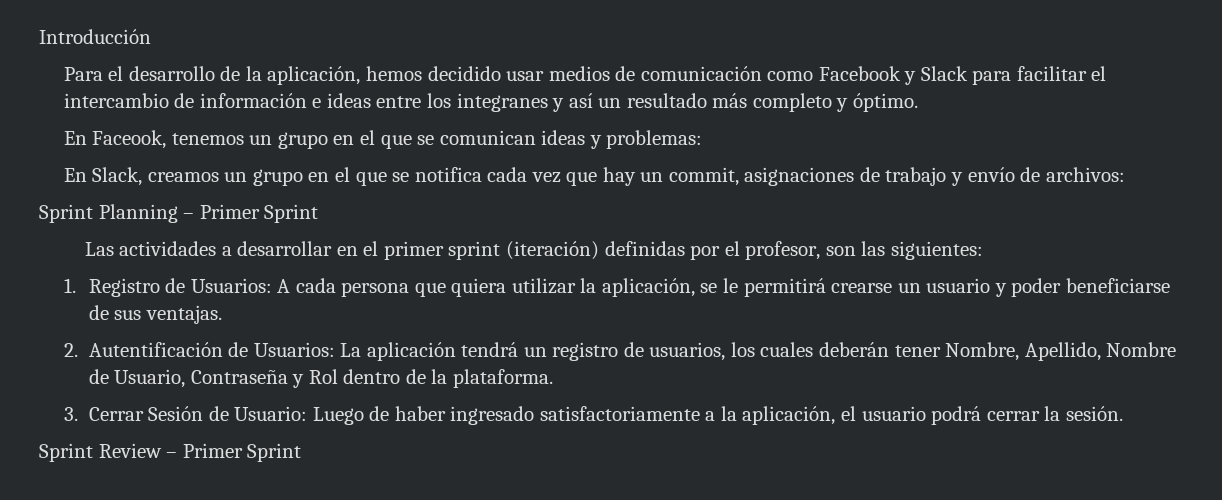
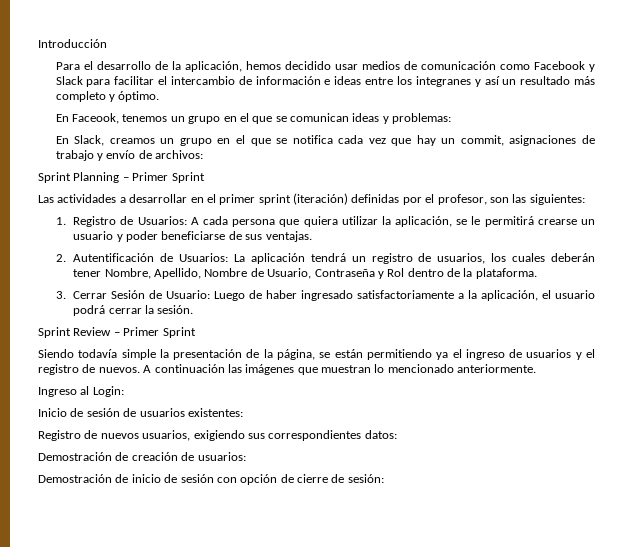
(302, 452) none -> [38,349,595,360] [38,364,537,375] [38,386,124,397] [38,408,243,417] [38,430,397,441] [38,452,246,461] [38,474,384,485] // Siendo todavía simple la presentación de la página, se están permitiendo ya el ingreso de usuarios y el registro de nuevos. A continuación las imágenes que muestran lo mencionado anteriormente. // Ingreso al Login: // Inicio de sesión de usuarios existentes: // Registro de nuevos usuarios, exigiendo sus correspondientes datos: // Demostración de creación de usuarios: // Demostración de inicio de sesión con opción de cierre de sesión:

